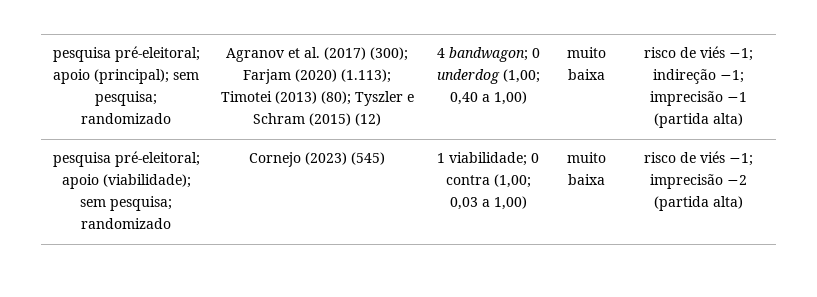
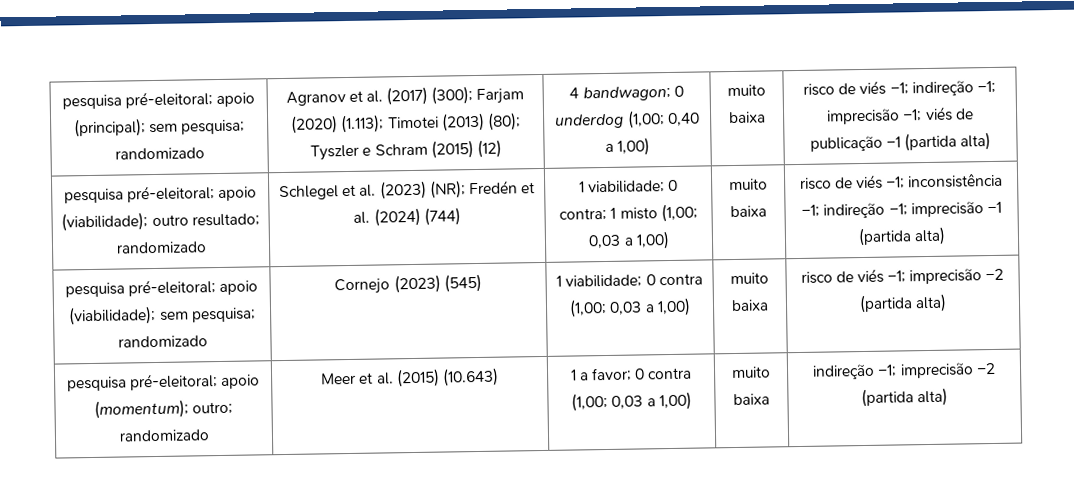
(723, 98) none -> [902,106,974,122] [809,131,992,152] [63,185,258,204] [61,212,260,232] [115,241,207,254] [278,180,536,201] [353,207,461,227] [578,179,679,194] [559,203,698,223] [588,231,670,250] [729,178,768,191] [730,205,767,218] [799,172,1004,190] [801,201,984,219] −1; viés de publicação −1 (partida alta) // pesquisa pré-eleitoral; apoio (viabilidade); outro resultado; randomizado | Schlegel et al. (2023) (NR); Fredén et al. (2024) (744) | 1 viabilidade; 0 contra; 1 misto (1,00; 0,03 a 1,00) | muito baixa | risco de viés −1; inconsistência −1; indireção −1; imprecisão
(743, 202) none -> [66,373,261,392] [93,399,234,419] [118,429,210,442] [321,367,499,388] [569,367,693,382] [571,391,692,412] [731,366,771,379] [733,393,770,406] [812,362,996,380] [860,387,949,408] // pesquisa pré-eleitoral; apoio (momentum); outro; randomizado | Meer et al. (2015) (10.643) | 1 a favor; 0 contra (1,00; 0,03 a 1,00) | muito baixa | indireção −1; imprecisão −2 (partida alta)

